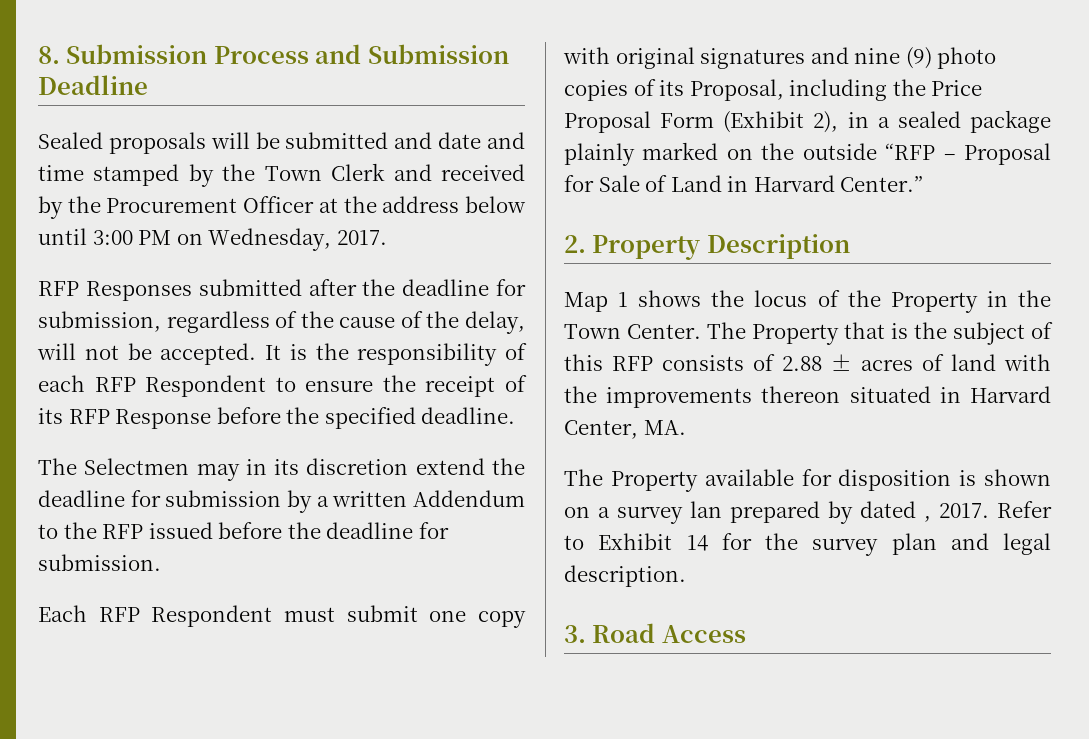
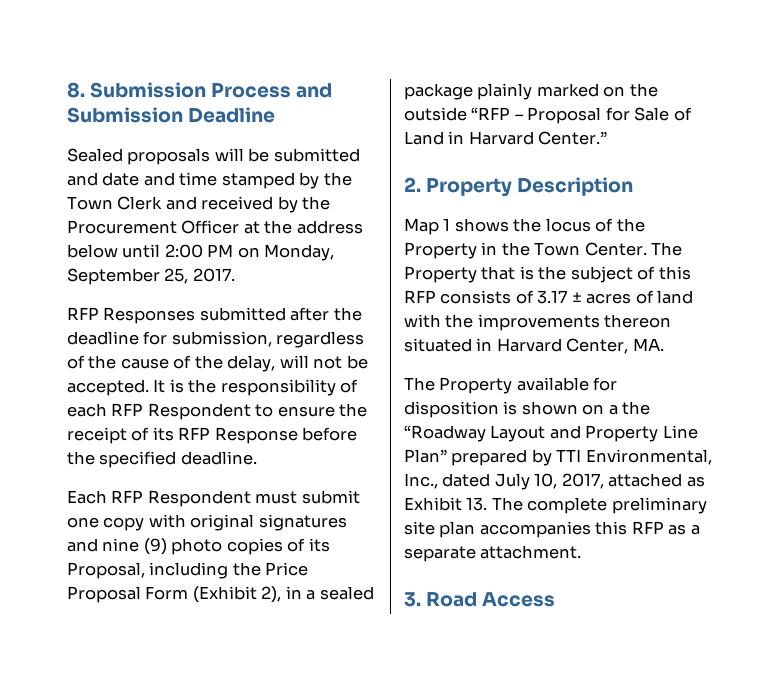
[92,230,133,245] 3:00 -> [164,244,203,258] 2:00
[208,228,332,251] Wednesday, -> [264,244,335,261] [67,268,189,285] Monday, September 25,
[38,458,525,481] [38,490,525,513] [38,522,449,539] [38,554,161,571] // The Selectmen may in its discretion extend the deadline for submission by a written Addendum to the RFP issued before the deadline for submission. -> (257, 458) none
[782,356,822,371] 2.88 -> [537,290,568,304] 3.17
[617,501,1052,524] [564,533,1051,556] [564,565,686,587] survey lan prepared by dated , 2017. Refer to Exhibit 14 for the survey plan and legal description. -> [622,401,651,415] [404,425,698,442] [404,449,712,466] [404,473,705,490] [404,497,707,514] [404,521,700,538] [404,545,582,562] the “Roadway Layout and Property Line Plan” prepared by TTI Environmental, Inc., dated July 10, 2017, attached as Exhibit 13. The complete preliminary site plan accompanies this RFP as a separate attachment.

